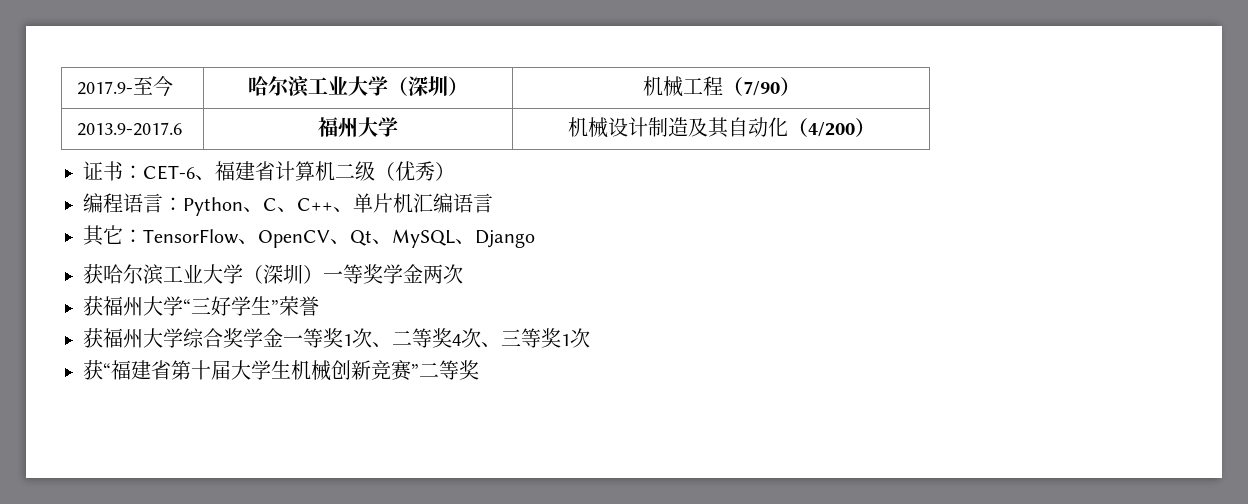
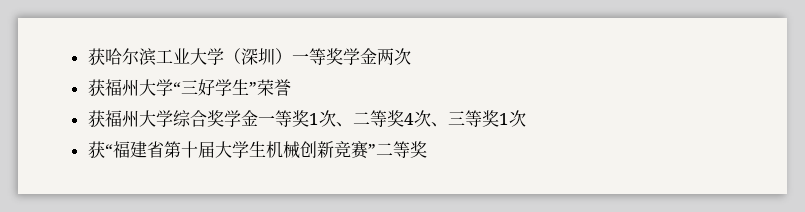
[76,76,173,97] [248,75,468,97] [642,76,800,97] [76,122,182,136] [318,117,398,137] [567,117,875,138] [83,161,455,181] [83,193,493,216] [83,225,535,248] 2017.9-至今 | 哈尔滨工业大学（深圳） | 机械工程（7/90） // 2013.9-2017.6 | 福州大学 | 机械设计制造及其自动化（4/200） // 证书：CET-6、福建省计算机二级（优秀） // 编程语言：Python、C、C++、单片机汇编语言 // 其它：TensorFlow、OpenCV、Qt、MySQL、Django // -> (87, 56) none

